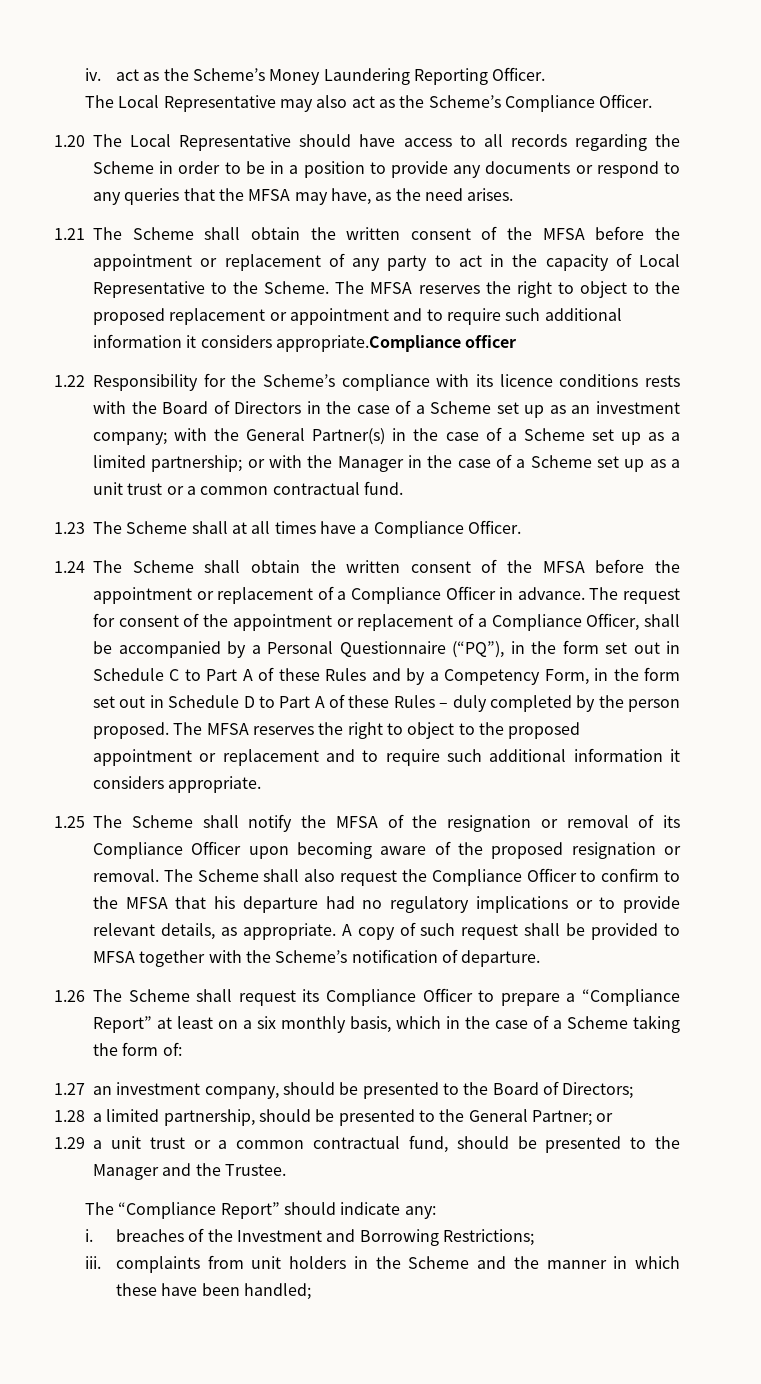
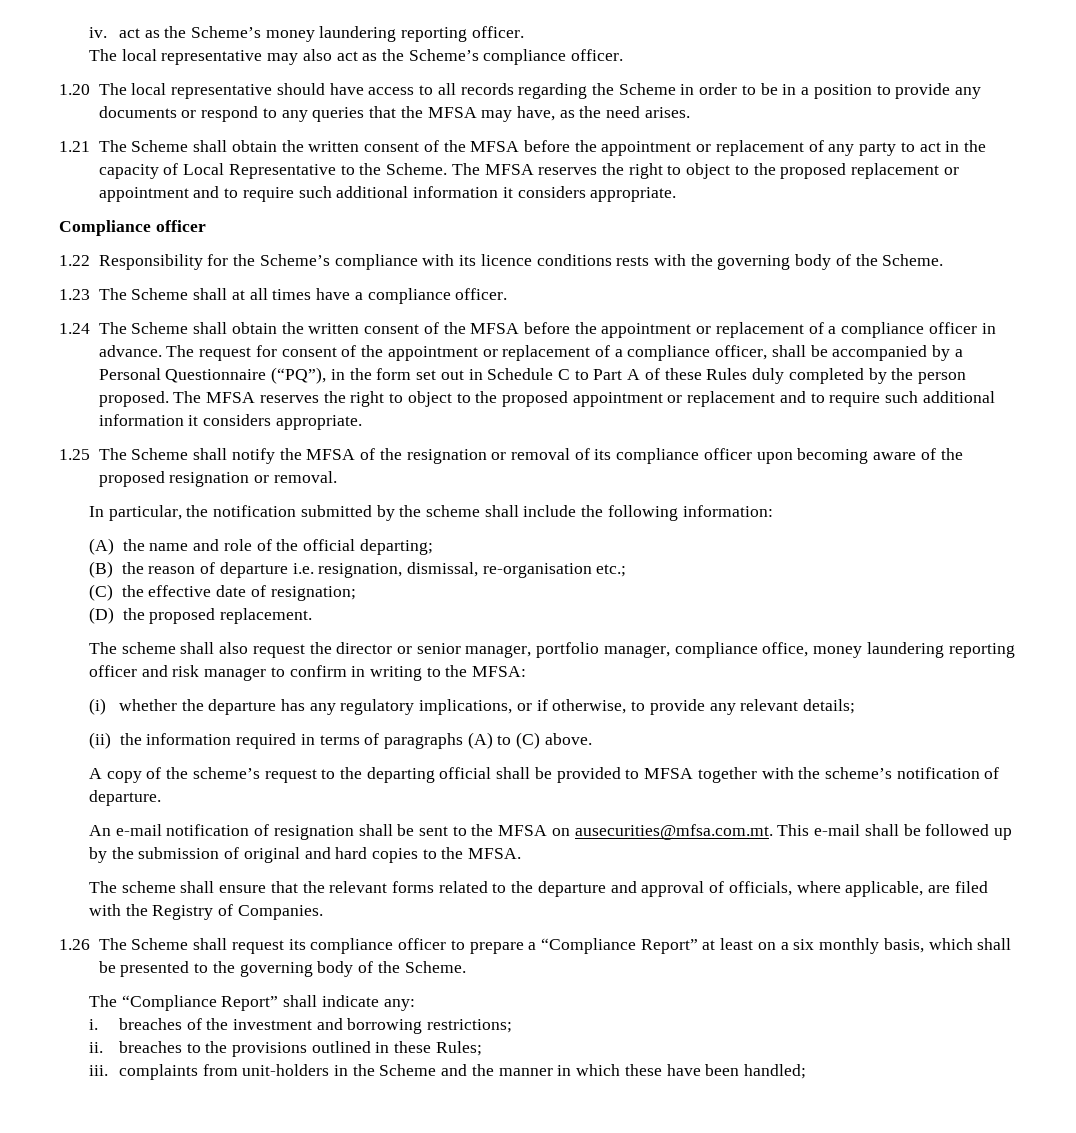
[269,67,546,85] [84,95,276,112] Money Laundering Reporting Officer. // The Local Representative -> [265,26,524,42] [88,49,263,65] money laundering reporting officer. // The local representative
[504,94,653,112] Compliance Officer. -> [483,49,624,65] compliance officer.
[130,134,292,151] Local Representative -> [131,83,273,99] local representative
[275,335,461,352] appropriate.Compliance -> [590,187,677,202] [59,220,151,236] appropriate. // Compliance
[162,400,681,418] [93,427,680,445] [93,454,680,472] [93,481,403,495] Board of Directors in the case of a Scheme set up as an investment company; with the General Partner(s) in the case of a Scheme set up as a limited partnership; or with the Manager in the case of a Scheme set up as a unit trust or a common contractual fund. -> [717,254,944,270] governing body of the Scheme.
[373,520,521,538] Compliance Officer. -> [367,288,508,304] compliance officer.
[351,586,496,604] Compliance Officer -> [841,322,977,338] compliance officer
[491,613,640,631] Compliance Officer, -> [627,345,768,361] compliance officer,
[371,667,681,685] [93,694,449,708] and by a Competency Form, in the form set out in Schedule D to Part A of these Rules – -> (748, 374) none
[93,841,242,859] Compliance Officer -> [616,448,752,464] compliance officer
[163,868,681,886] [93,896,681,913] [93,922,519,940] The Scheme shall also request the Compliance Officer to confirm to the MFSA that his departure had no regulatory implications or to provide relevant details, as appropriate. A copy of such request -> [88,505,773,521] [88,538,433,555] [88,561,627,578] [88,584,356,601] [88,607,313,624] [88,642,1015,658] [88,665,527,681] [88,698,855,715] [88,732,592,749] [88,767,492,783] // In particular, the notification submitted by the scheme shall include the following information: // (A) the name and role of the official departing; // (B) the reason of departure i.e. resignation, dismissal, re-organisation etc.; // (C) the effective date of resignation; // (D) the proposed replacement. // The scheme shall also request the director or senior manager, portfolio manager, compliance office, money laundering reporting officer and risk manager to confirm in writing to the MFSA: // (i) whether the departure has any regulatory implications, or if otherwise, to provide any relevant details; // (ii) the information required in terms of paragraphs (A) to (C) above. // A copy of the scheme’s request to the departing official
[275,950,348,963] Scheme’s -> [824,767,892,779] scheme’s
(541, 958) none -> [88,824,1012,840] [88,847,522,863] [88,881,988,897] [88,904,323,920] // An e-mail notification of resignation shall be sent to the MFSA on ausecurities@mfsa.com.mt. This e-mail shall be followed up by the submission of original and hard copies to the MFSA. // The scheme shall ensure that the relevant forms related to the departure and approval of officials, where applicable, are filed with the Registry of Companies.
[326,988,473,1006] Compliance Officer -> [310,938,447,954] compliance officer
[446,1015,680,1033] [93,1042,182,1056] [54,1081,634,1099] [54,1109,614,1126] [54,1135,680,1153] [93,1163,286,1180] in the case of a Scheme taking the form of: // 1.27 an investment company, should be presented to the Board of Directors; // 1.28 a limited partnership, should be presented to the General Partner; or // 1.29 a unit trust or a common contractual fund, should be presented to the Manager and the Trustee. -> [977,938,1012,950] [98,961,466,977] shall be presented to the governing body of the Scheme.
[283,1202,336,1215] should -> [283,995,318,1007] shall
[236,1229,534,1246] Investment and Borrowing Restrictions; -> [232,1018,513,1034] [88,1041,482,1057] investment and borrowing restrictions; // ii. breaches to the provisions outlined in these Rules;
[251,1256,347,1269] unit holders -> [242,1064,330,1076] unit-holders

